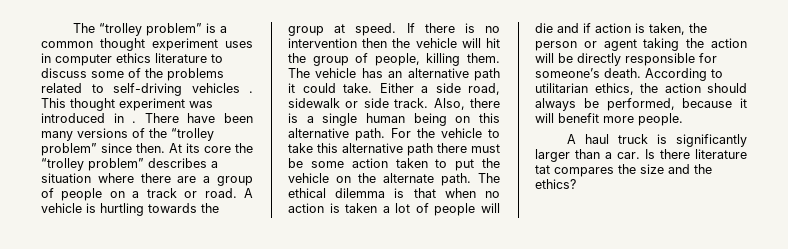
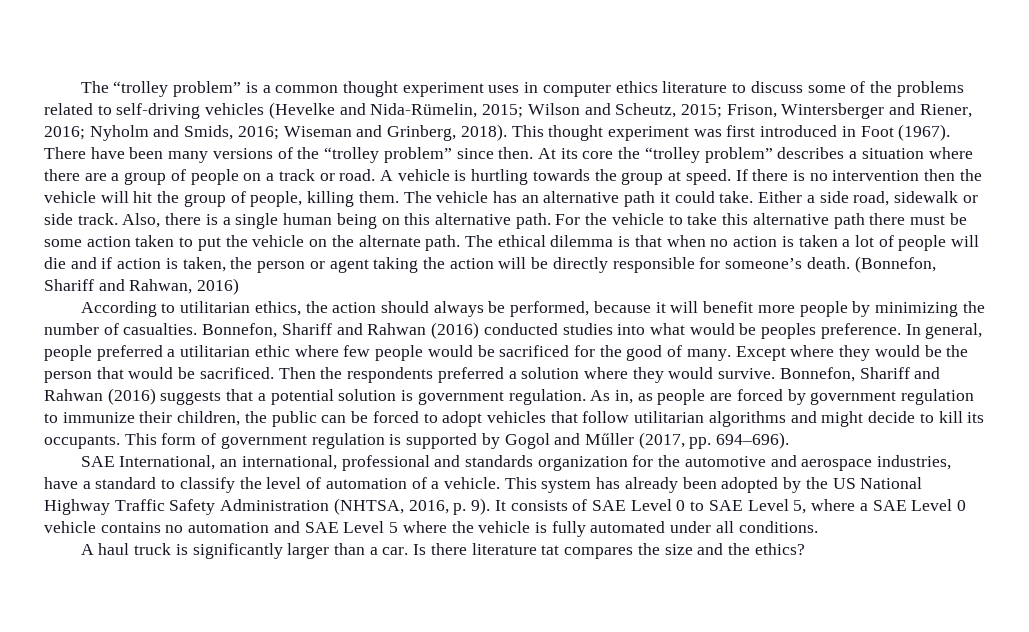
[249,91,253,93] . -> [268,102,972,119] [44,124,507,141] (Hevelke and Nida-Rümelin, 2015; Wilson and Scheutz, 2015; Frison, Wintersberger and Riener, 2016; Nyholm and Smids, 2016; Wiseman and Grinberg, 2018).
(213, 104) none -> [726,125,756,137] first
[132,121,137,123] . -> [860,124,951,141] Foot (1967).
(641, 73) none -> [854,256,936,273] [44,278,240,295] (Bonnefon, Shariff and Rahwan, 2016) //
[638,113,683,126] people. -> [799,301,985,317] [44,322,983,339] [44,345,969,361] [44,367,941,383] [44,388,975,405] [44,411,985,427] [44,432,790,449] [80,455,952,471] [44,477,923,493] [44,498,966,515] [44,521,818,537] people by minimizing the number of casualties. Bonnefon, Shariff and Rahwan (2016) conducted studies into what would be peoples preference. In general, people preferred a utilitarian ethic where few people would be sacrificed for the good of many. Except where they would be the person that would be sacrificed. Then the respondents preferred a solution where they would survive. Bonnefon, Shariff and Rahwan (2016) suggests that a potential solution is government regulation. As in, as people are forced by government regulation to immunize their children, the public can be forced to adopt vehicles that follow utilitarian algorithms and might decide to kill its occupants. This form of government regulation is supported by Gogol and Műller (2017, pp. 694–696). // SAE International, an international, professional and standards organization for the automotive and aerospace industries, have a standard to classify the level of automation of a vehicle. This system has already been adopted by the US National Highway Traffic Safety Administration (NHTSA, 2016, p. 9). It consists of SAE Level 0 to SAE Level 5, where a SAE Level 0 vehicle contains no automation and SAE Level 5 where the vehicle is fully automated under all conditions.

